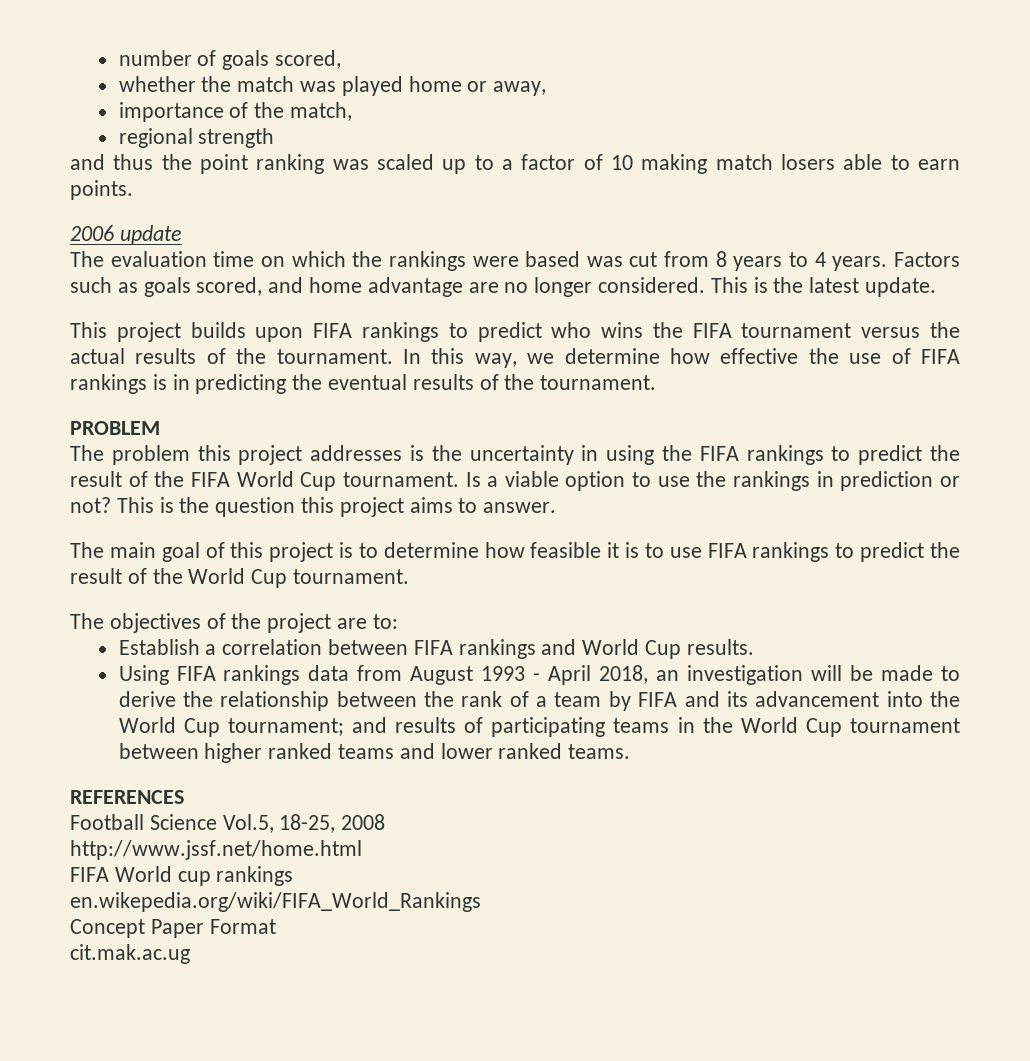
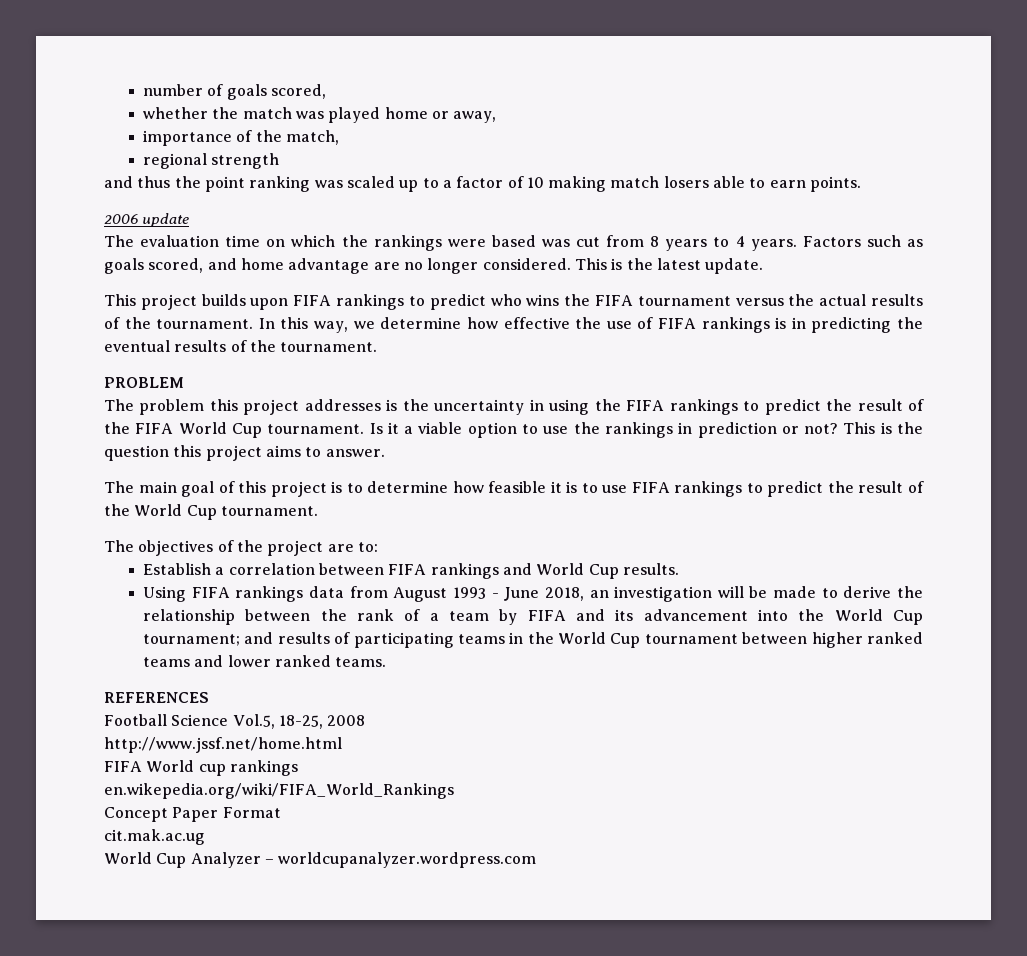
(481, 479) none -> [387,422,399,434] it
[548,665,592,685] April -> [504,587,540,601] June
(190, 954) none -> [104,852,537,868] // World Cup Analyzer – worldcupanalyzer.wordpress.com

